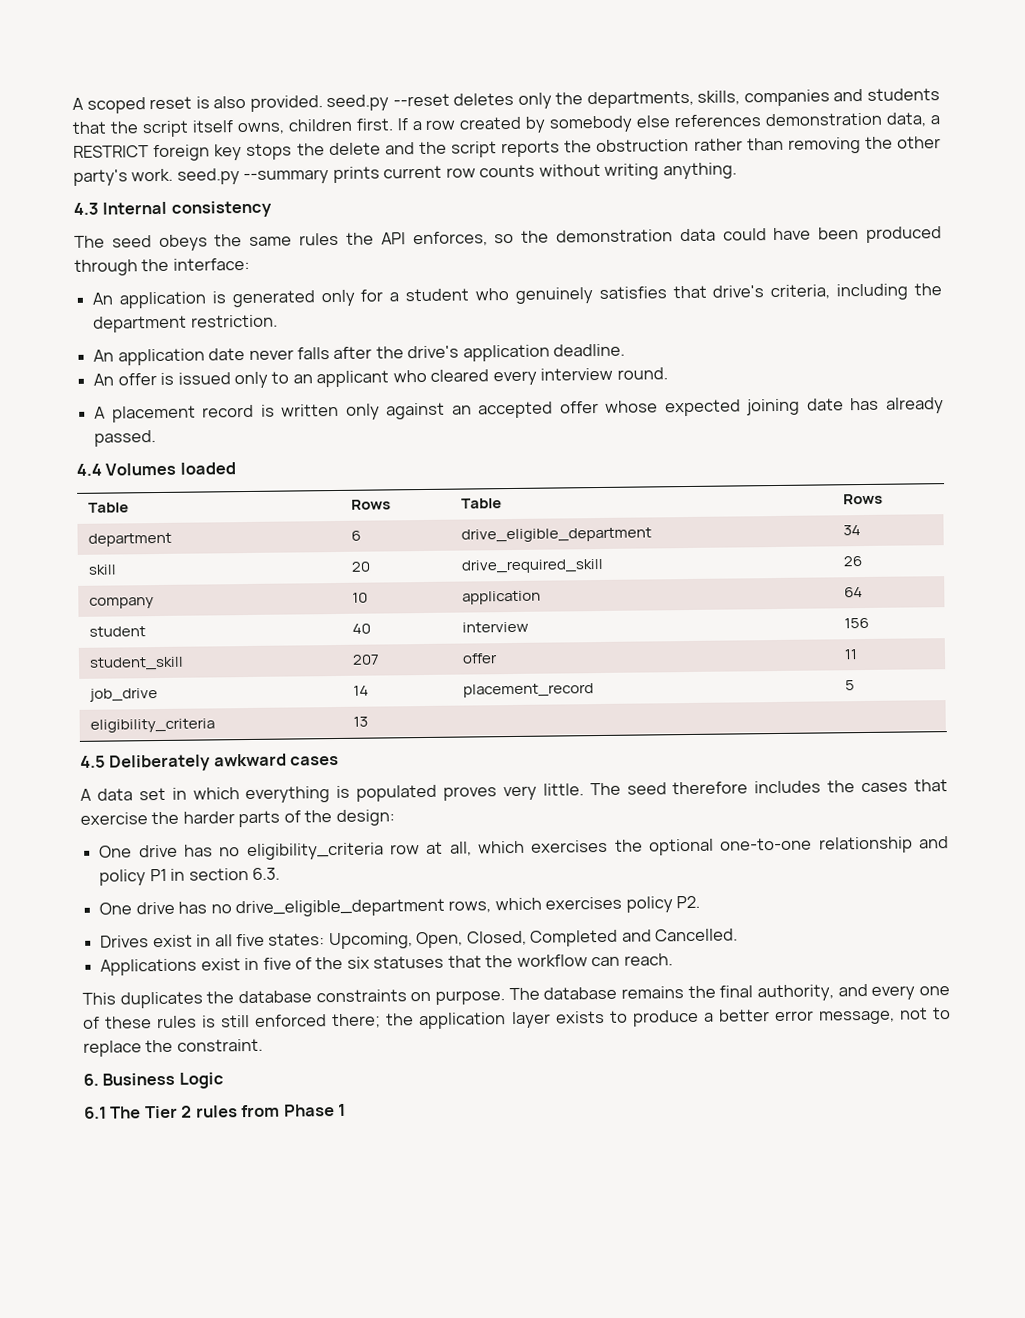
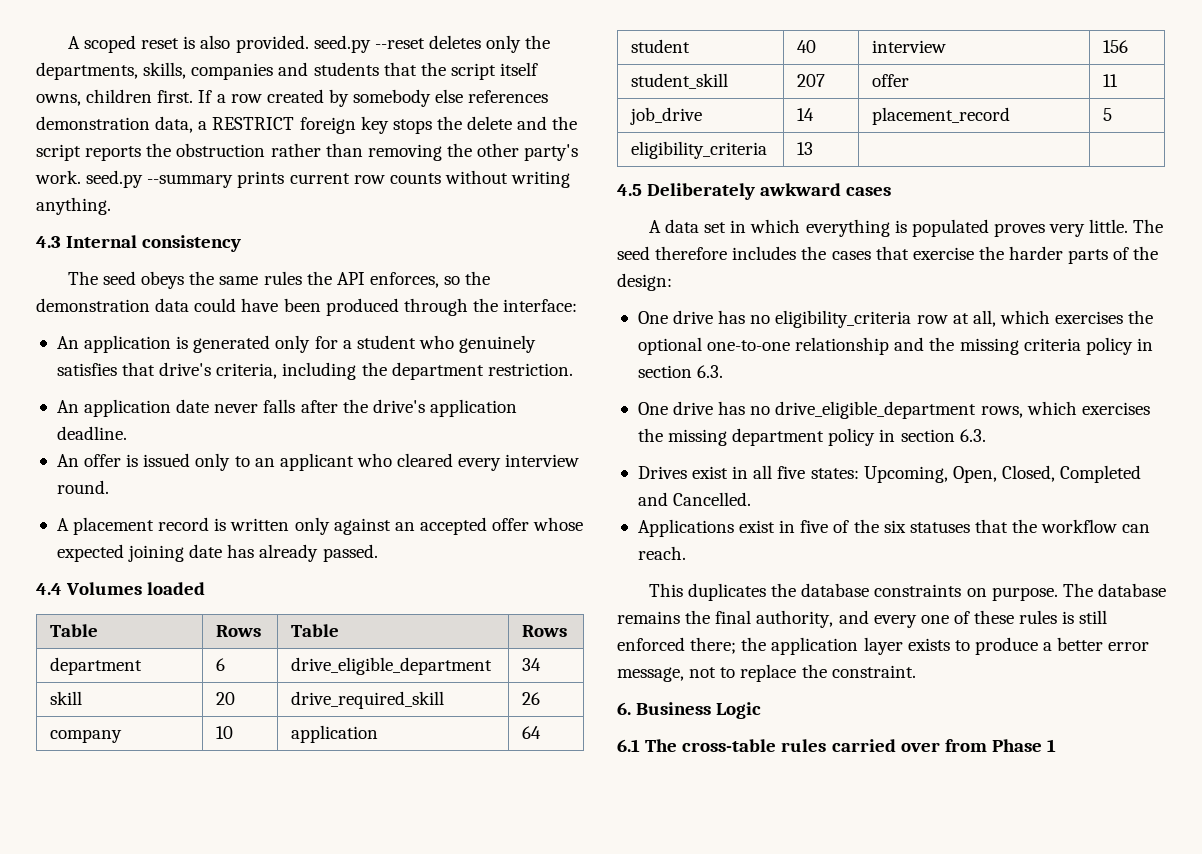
[99,868,167,886] policy P1 -> [929,337,1133,355] the missing criteria policy
[625,895,701,913] policy P2. -> [637,428,986,446] the missing department policy in section 6.3.
[144,1105,238,1119] Tier 2 rules -> [682,739,940,752] cross-table rules carried over

